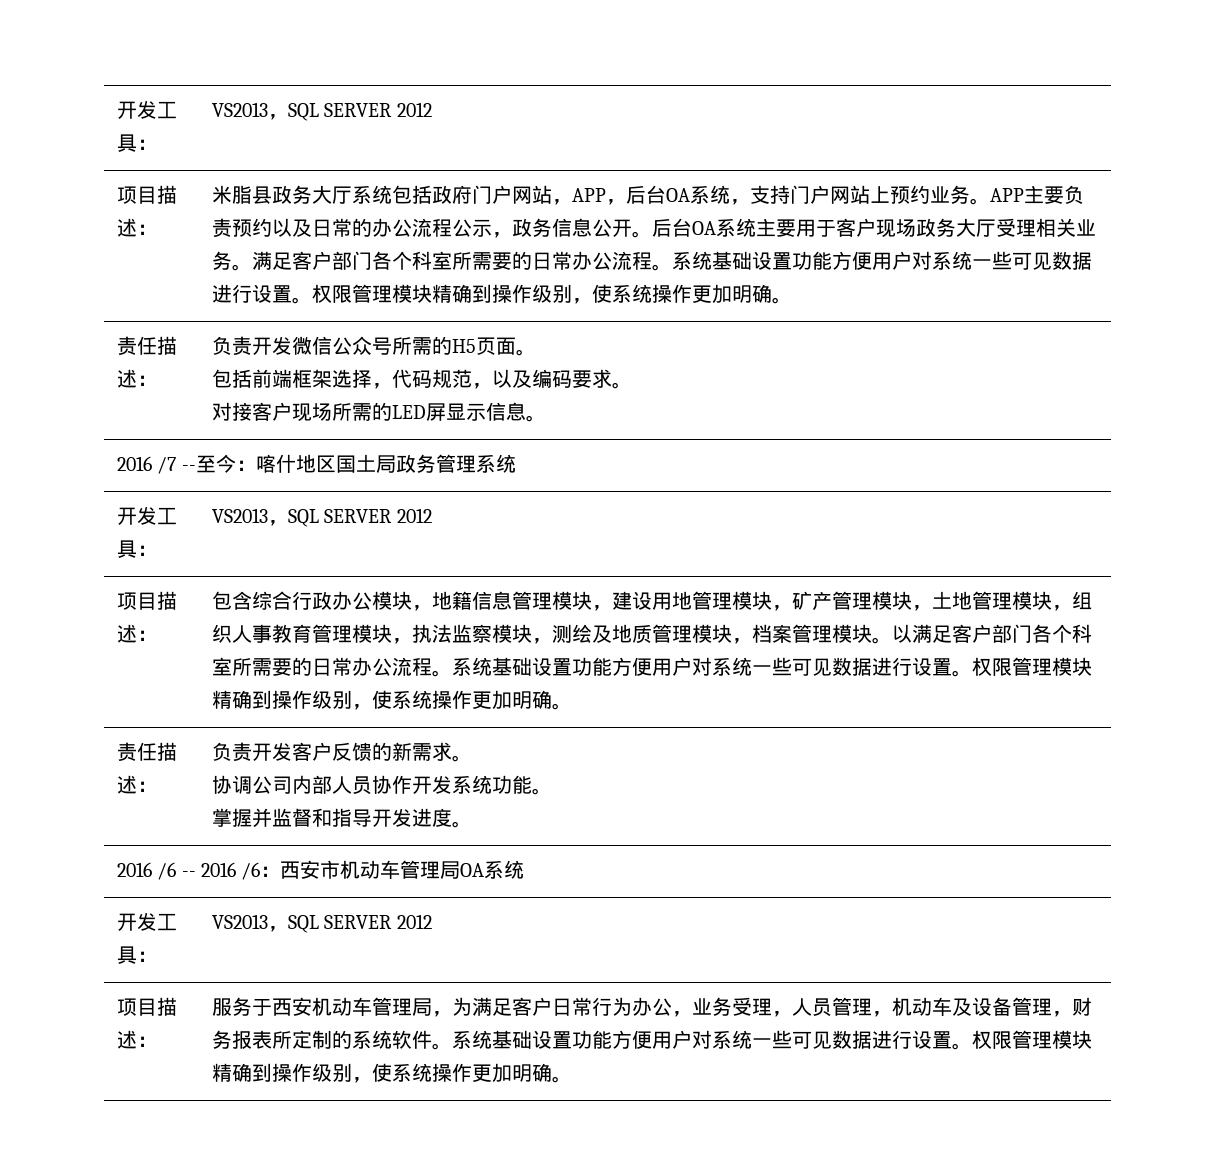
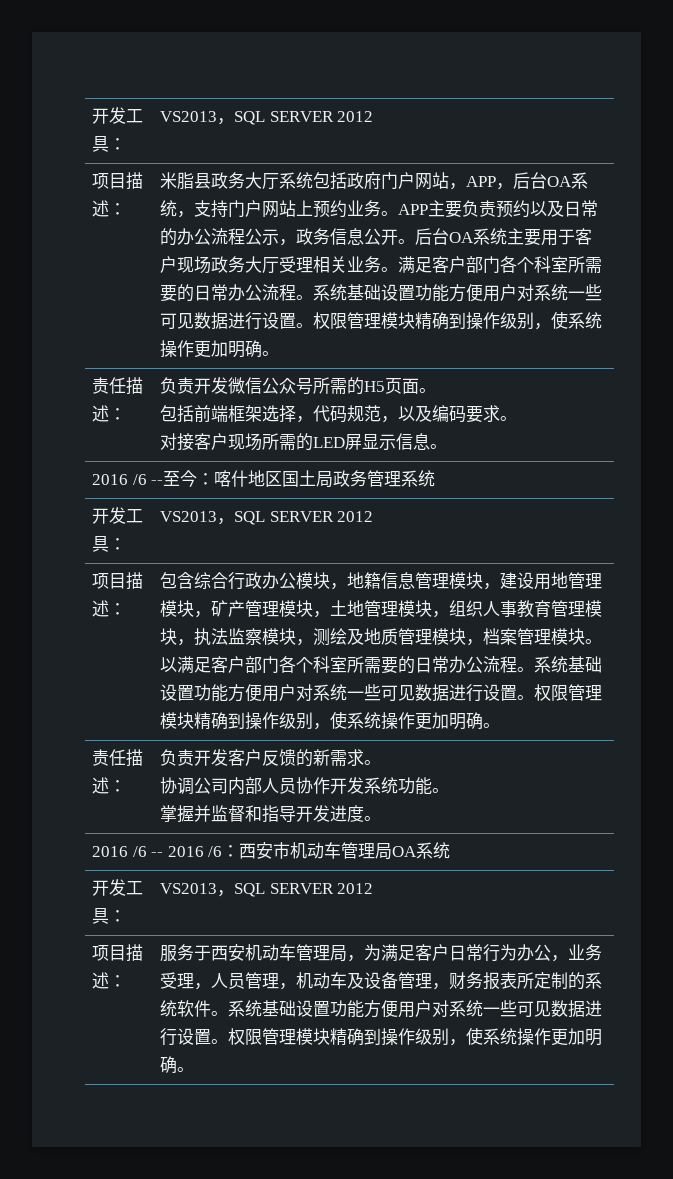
[157,457,177,474] /7 -> [132,474,147,485] /6

